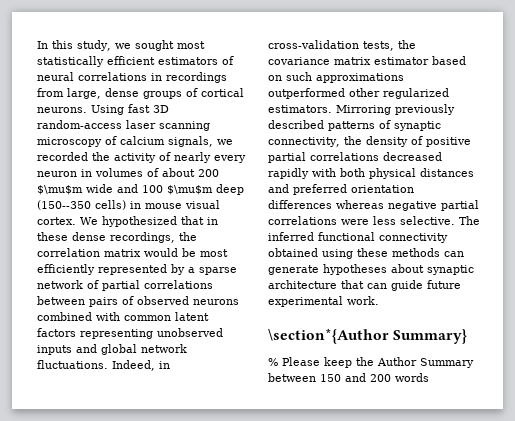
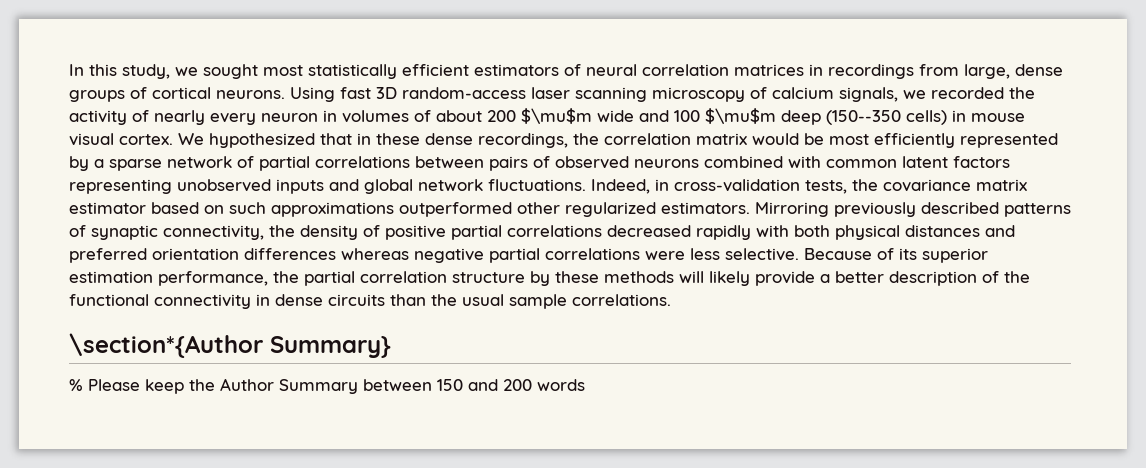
[78,72,147,81] correlations -> [642,64,804,76] correlation matrices
[459,216,480,225] [268,232,448,243] [268,248,464,259] [268,264,474,275] [268,280,461,291] [268,296,379,307] The inferred functional connectivity obtained using these methods can generate hypotheses about synaptic architecture that can guide future experimental work. -> [804,248,988,263] [69,271,1030,286] [69,294,671,309] Because of its superior estimation performance, the partial correlation structure by these methods will likely provide a better description of the functional connectivity in dense circuits than the usual sample correlations.

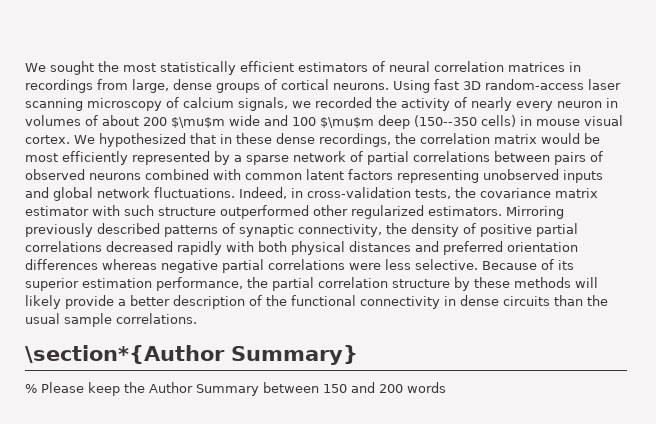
[69,64,258,79] In this study, we sought -> [25,61,119,75] We sought the
[151,202,394,217] based on such approximations -> [92,205,216,216] with such structure

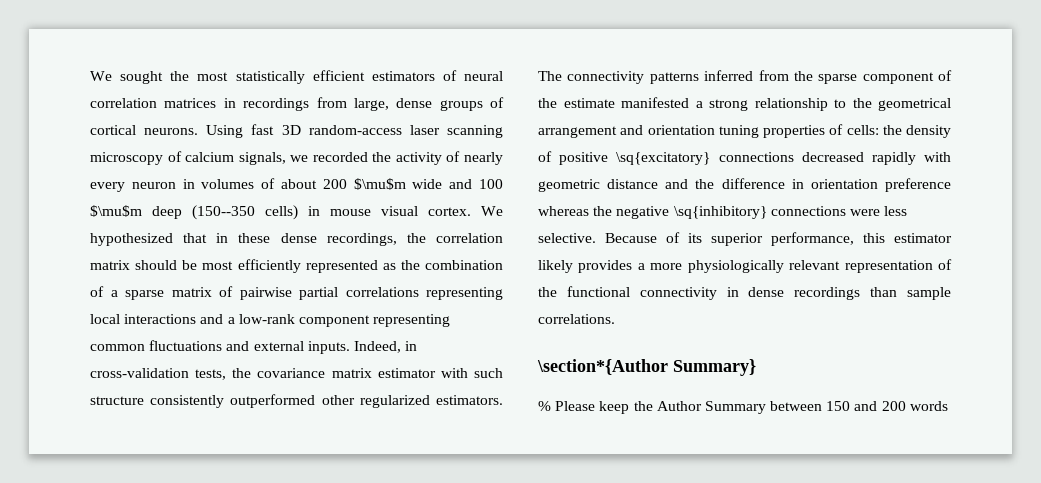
[541,133,580,144] would -> [135,260,178,270] should
[214,151,603,165] [25,169,603,183] [25,187,235,201] by a sparse network of partial correlations between pairs of observed neurons combined with common latent factors representing unobserved inputs and global network fluctuations. -> [382,260,503,270] [90,286,503,300] [90,314,451,327] [90,340,350,354] as the combination of a sparse matrix of pairwise partial correlations representing local interactions and a low-rank component representing common fluctuations and external inputs.
(216, 211) none -> [150,395,225,408] consistently
[506,206,564,219] [25,223,382,237] Mirroring previously described patterns of synaptic connectivity, -> [538,70,952,84] [538,97,951,111] [538,124,879,138] The connectivity patterns inferred from the sparse component of the estimate manifested a strong relationship to the geometrical arrangement and orientation tuning properties of cells:
[536,223,578,237] [25,241,102,252] partial correlations -> [616,152,794,165] \sq{excitatory} connections
[258,241,578,255] [25,259,345,273] both physical distances and preferred orientation differences whereas negative partial correlations -> [538,178,951,192] [538,206,846,219] geometric distance and the difference in orientation preference whereas the negative \sq{inhibitory} connections
[82,277,598,291] [25,295,245,309] estimation performance, the partial correlation structure by these methods will likely provide a better description -> [771,232,952,246] [538,260,933,273] performance, this estimator likely provides a more physiologically relevant representation
[503,295,608,306] [25,313,60,324] circuits than the usual -> [794,287,898,300] recordings than

